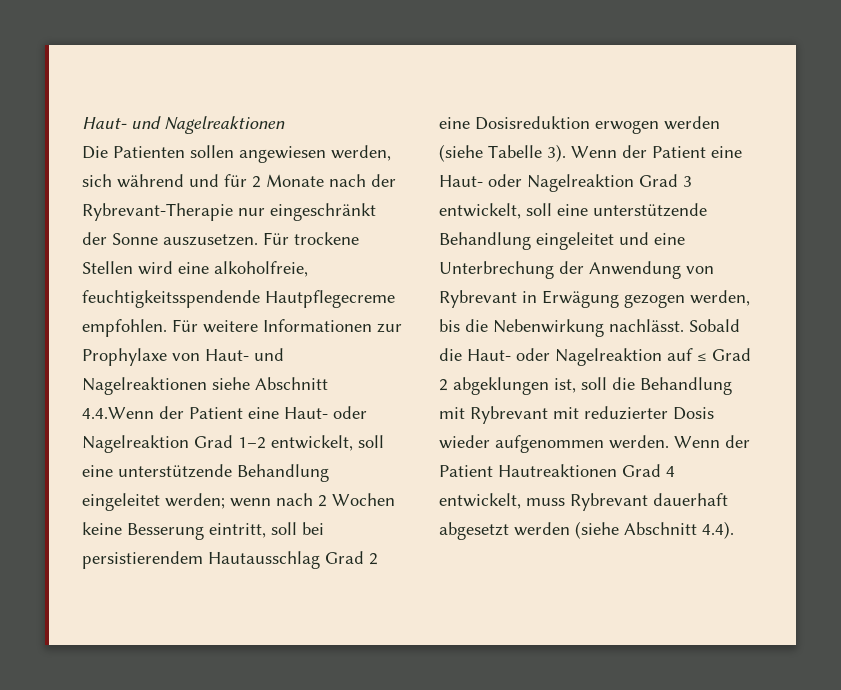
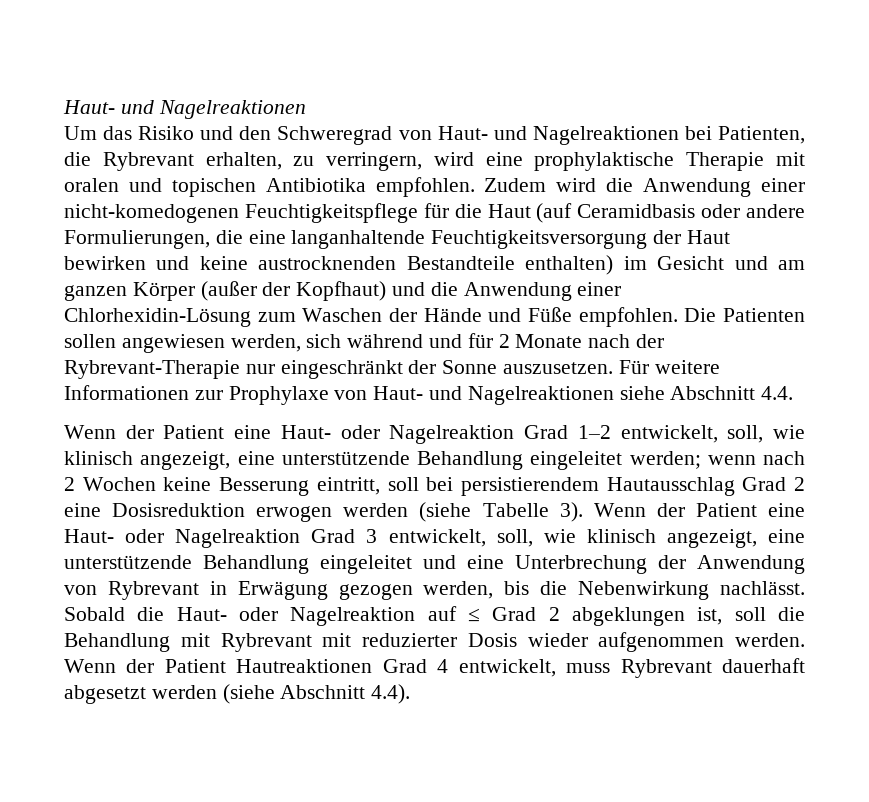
(285, 125) none -> [64,126,805,145] [64,152,805,171] [64,177,806,197] [64,203,805,223] [64,230,730,249] [64,255,806,275] [64,281,622,301] [64,307,678,327] Um das Risiko und den Schweregrad von Haut- und Nagelreaktionen bei Patienten, die Rybrevant erhalten, zu verringern, wird eine prophylaktische Therapie mit oralen und topischen Antibiotika empfohlen. Zudem wird die Anwendung einer nicht-komedogenen Feuchtigkeitspflege für die Haut (auf Ceramidbasis oder andere Formulierungen, die eine langanhaltende Feuchtigkeitsversorgung der Haut bewirken und keine austrocknenden Bestandteile enthalten) im Gesicht und am ganzen Körper (außer der Kopfhaut) und die Anwendung einer Chlorhexidin-Lösung zum Waschen der Hände und Füße empfohlen.
[294,232,359,245] [82,261,308,277] [82,290,395,308] [82,319,198,337] trockene Stellen wird eine alkoholfreie, feuchtigkeitsspendende Hautpflegecreme empfohlen. Für -> (649, 367) none
[82,407,154,419] 4.4.Wenn -> [761,386,794,400] [64,425,116,439] 4.4. // Wenn
[358,435,384,448] soll -> [727,425,806,443] [64,451,231,470] soll, wie klinisch angezeigt,
[526,203,552,216] soll -> [496,529,757,548] soll, wie klinisch angezeigt,

